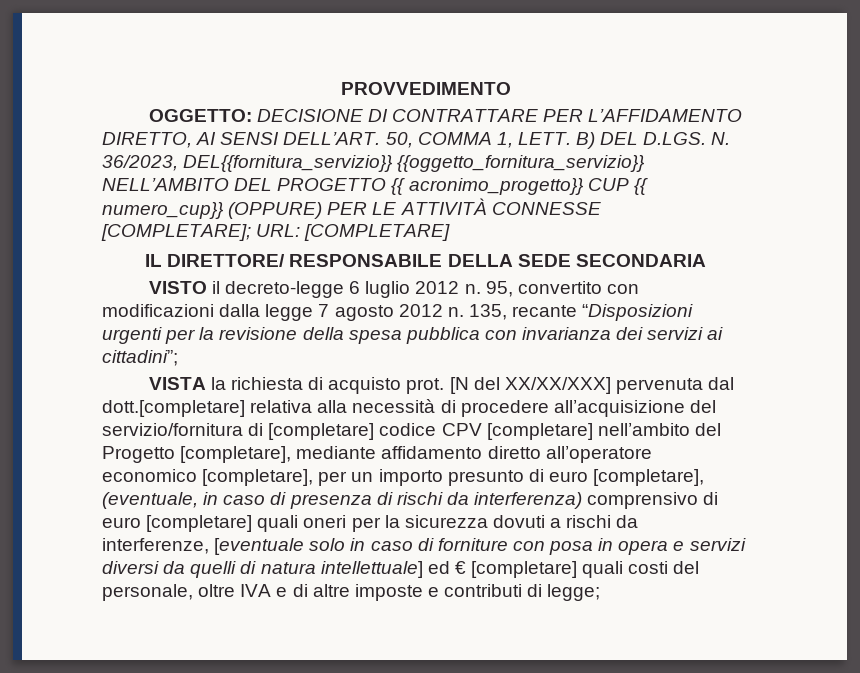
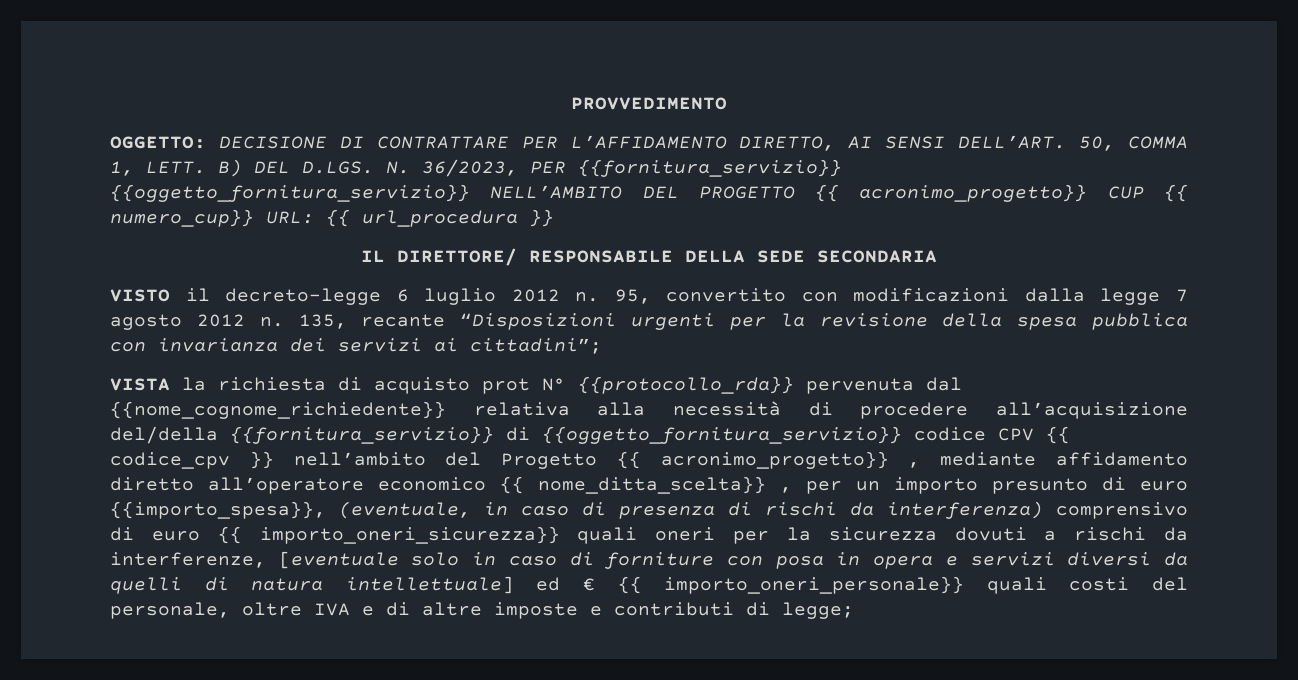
[183,155,394,172] DEL{{fornitura_servizio}} -> [530,159,842,177] PER {{fornitura_servizio}}
[228,198,601,219] [101,224,451,241] (OPPURE) PER LE ATTIVITÀ CONNESSE [COMPLETARE]; URL: [COMPLETARE] -> [266,209,554,227] URL: {{ url_procedura }}
[406,377,611,394] prot. [N del XX/XX/XXX] -> [482,376,794,394] prot N° {{protocollo_rda}}
[102,400,245,417] dott.[completare] -> [110,401,446,419] {{nome_cognome_richiedente}}
[689,400,716,413] [102,423,721,440] [102,446,292,463] del servizio/fornitura di [completare] codice CPV [completare] nell’ambito del Progetto [completare], -> [110,426,1070,444] [110,451,921,469] del/della {{fornitura_servizio}} di {{oggetto_fornitura_servizio}} codice CPV {{ codice_cpv }} nell’ambito del Progetto {{ acronimo_progetto}} ,
[202,469,314,486] [completare], -> [500,476,792,494] {{ nome_ditta_scelta}} ,
[593,469,705,486] [completare], -> [110,501,326,519] {{importo_spesa}},
[146,515,253,532] [completare] -> [217,526,560,544] {{ importo_oneri_sicurezza}}
[471,561,578,578] [completare] -> [617,576,965,594] {{ importo_oneri_personale}}

